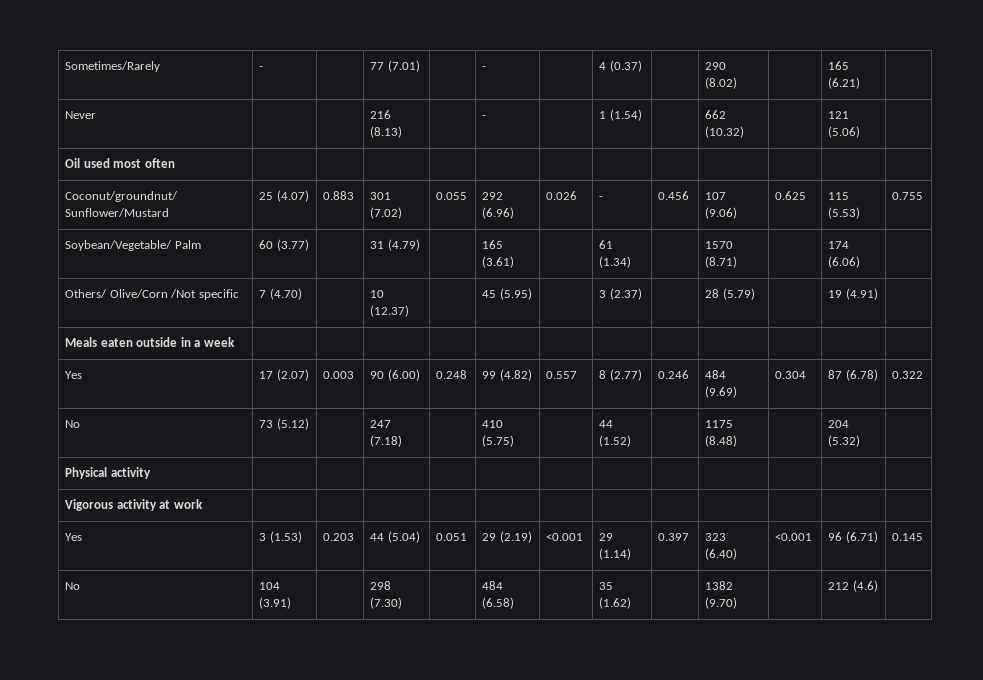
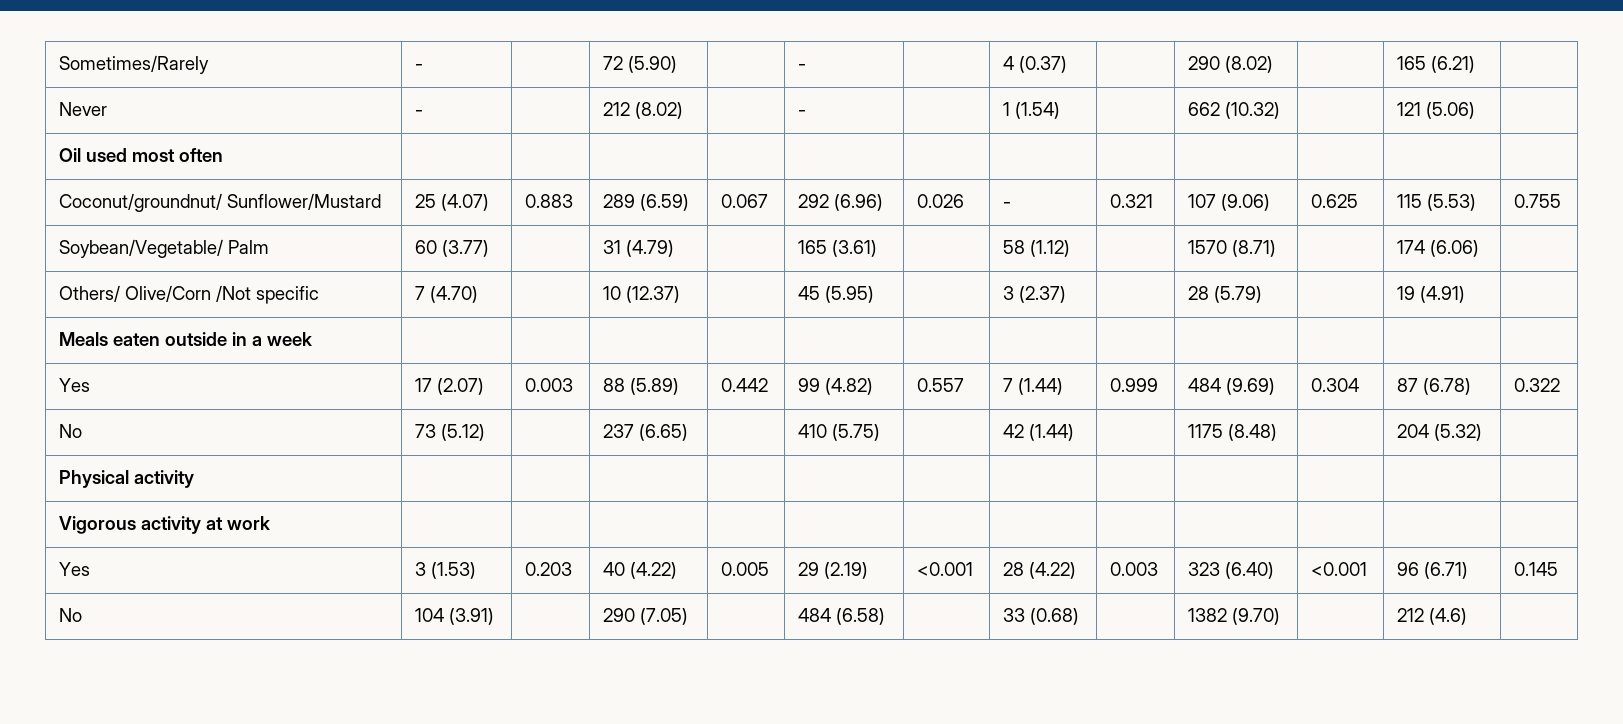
[370,60,420,72] 77 (7.01) -> [602,56,677,73] 72 (5.90)
[370,110,392,119] [370,126,403,138] | | 216 (8.13) -> [414,110,423,116] [602,102,683,119] - | | 212 (8.02)
[370,192,392,200] [370,207,403,219] [436,192,468,200] 301 (7.02) | 0.055 -> [602,194,689,211] [720,194,768,208] 289 (6.59) | 0.067
[658,191,690,200] 0.456 -> [1109,194,1153,208] 0.321
[599,240,614,249] [599,256,632,268] 61 (1.34) -> [1002,240,1070,257] 58 (1.12)
[370,369,420,381] [436,370,468,379] 90 (6.00) | 0.248 -> [602,378,679,395] [720,378,768,392] 88 (5.89) | 0.442
[599,369,642,381] [658,370,690,379] 8 (2.77) | 0.246 -> [1002,378,1063,395] [1109,378,1158,392] 7 (1.44) | 0.999
[370,420,392,428] [370,435,403,447] 247 (7.18) -> [602,424,688,441] 237 (6.65)
[599,420,614,428] [599,435,632,447] 44 (1.52) -> [1002,424,1074,441] 42 (1.44)
[370,531,420,543] [436,533,468,541] 44 (5.04) | 0.051 -> [602,562,677,579] [720,562,769,576] 40 (4.22) | 0.005
[599,533,614,541] [599,548,632,560] [658,533,690,541] 29 (1.14) | 0.397 -> [1002,562,1076,579] [1109,562,1158,576] 28 (4.22) | 0.003
[370,581,392,590] [370,597,403,609] 298 (7.30) -> [602,608,688,625] 290 (7.05)
[599,582,614,590] [599,597,632,609] 35 (1.62) -> [1002,608,1079,625] 33 (0.68)

